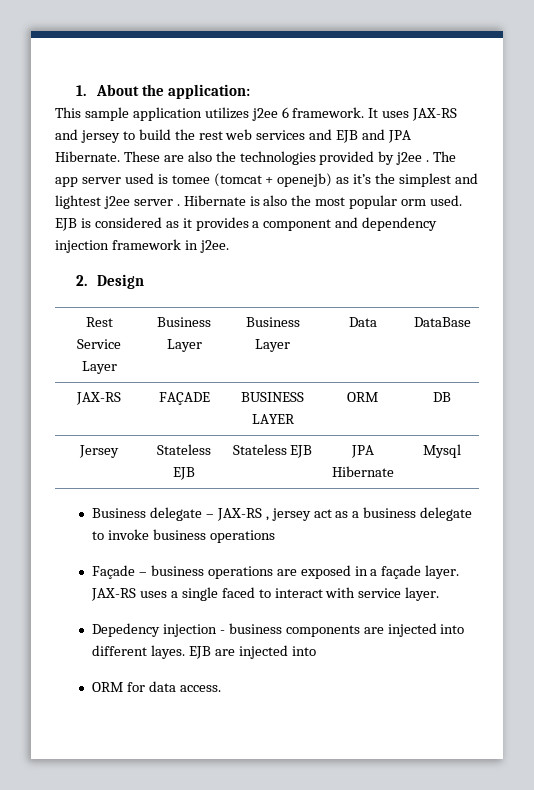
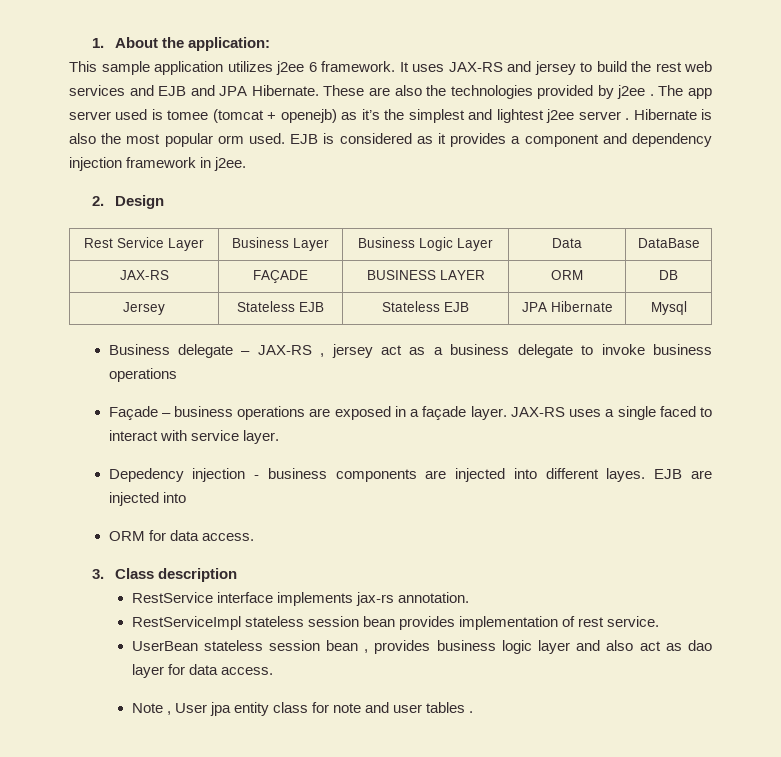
(300, 322) none -> [419,237,453,251] Logic
(221, 688) none -> [92,568,238,582] [131,592,469,606] [131,616,659,630] [131,640,713,654] [131,664,273,678] [131,702,474,716] // 3. Class description // RestService interface implements jax-rs annotation. // RestServiceImpl stateless session bean provides implementation of rest service. // UserBean stateless session bean , provides business logic layer and also act as dao layer for data access. // Note , User jpa entity class for note and user tables .

